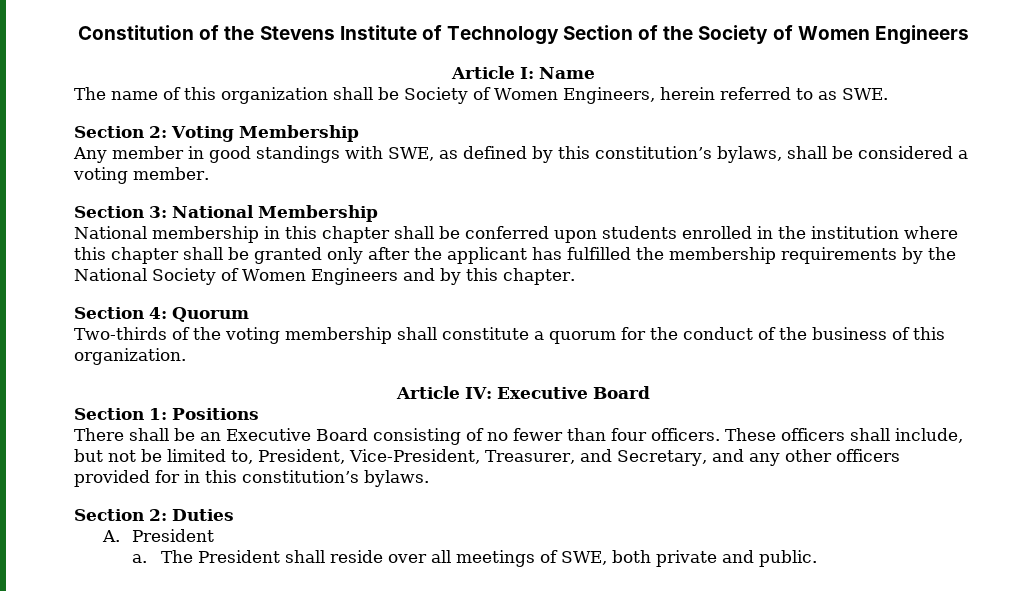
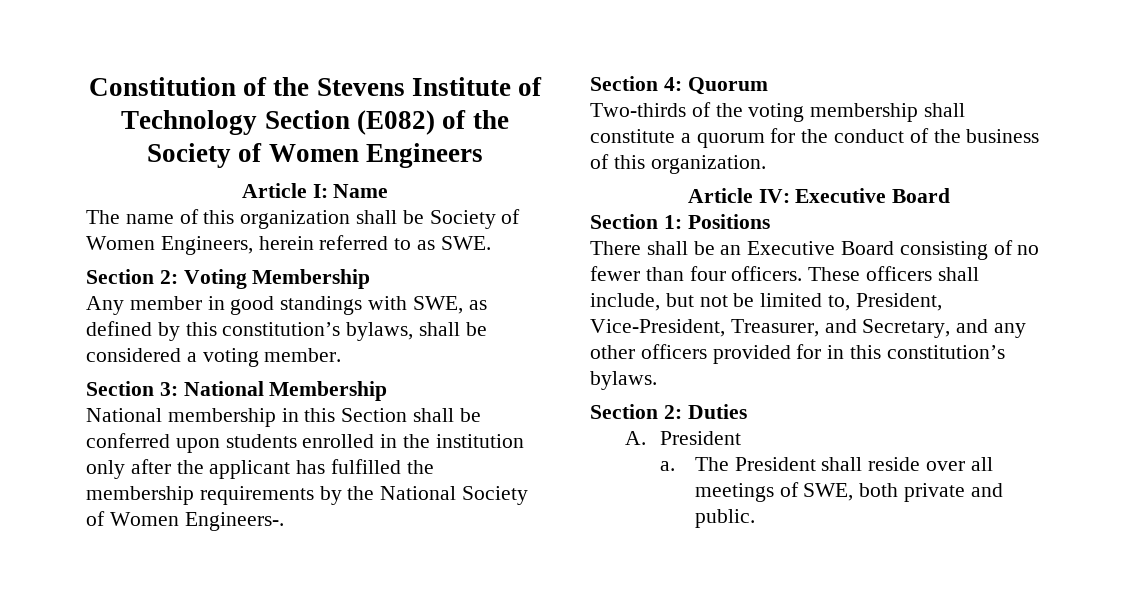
(634, 32) none -> [357,110,435,135] (E082)
[322,226,390,243] chapter -> [341,408,408,422] Section
[904,226,958,239] [74,247,322,264] where this chapter shall be granted -> (524, 441) none
[310,268,575,285] Engineers and by this chapter. -> [184,512,284,531] Engineers-.

